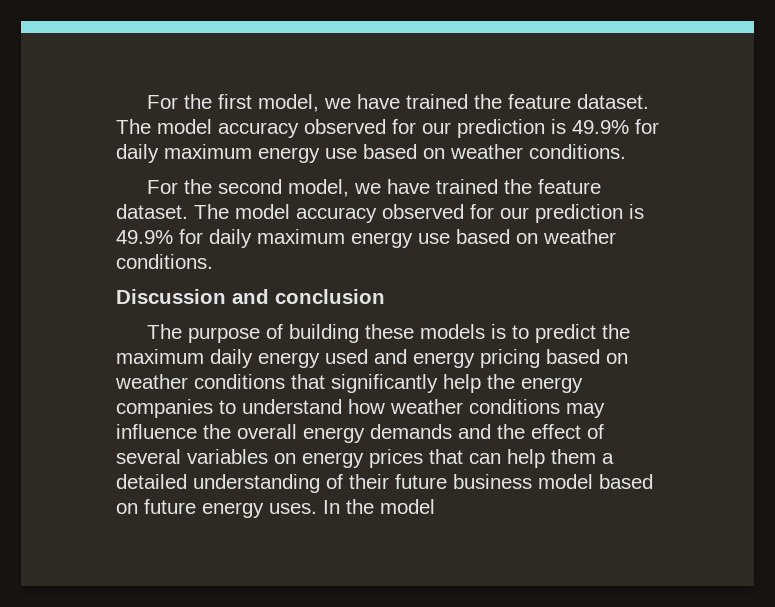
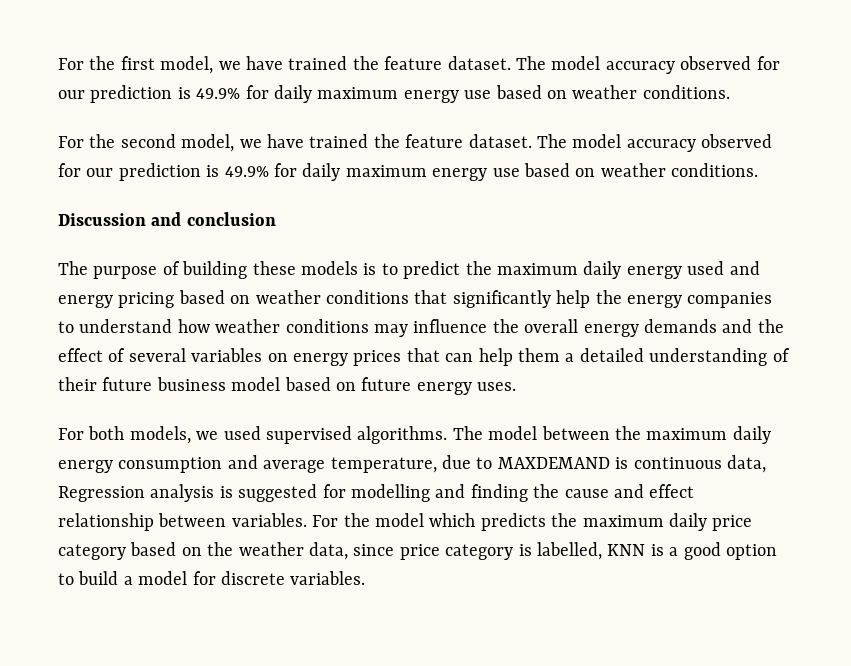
[323,499,435,514] In the model -> [58,426,771,444] [58,455,766,473] [58,484,695,502] [58,513,753,531] [58,542,777,560] [58,571,366,585] // For both models, we used supervised algorithms. The model between the maximum daily energy consumption and average temperature, due to MAXDEMAND is continuous data, Regression analysis is suggested for modelling and finding the cause and effect relationship between variables. For the model which predicts the maximum daily price category based on the weather data, since price category is labelled, KNN is a good option to build a model for discrete variables.

